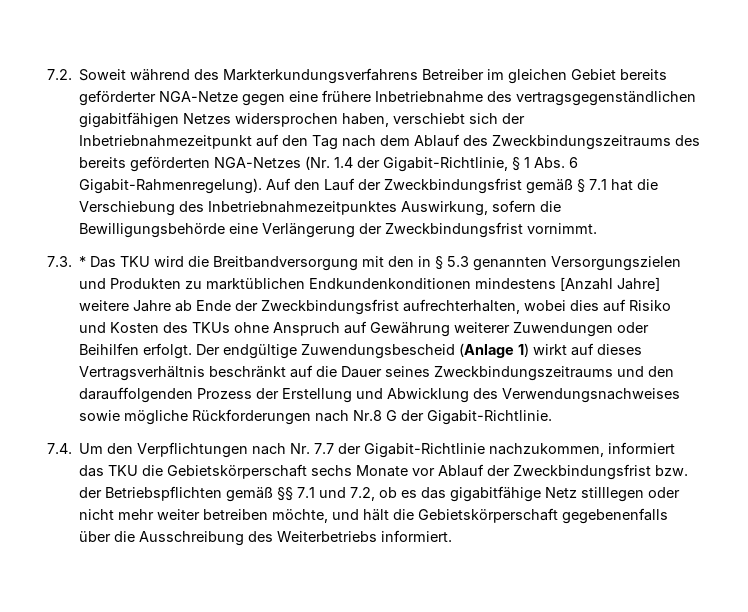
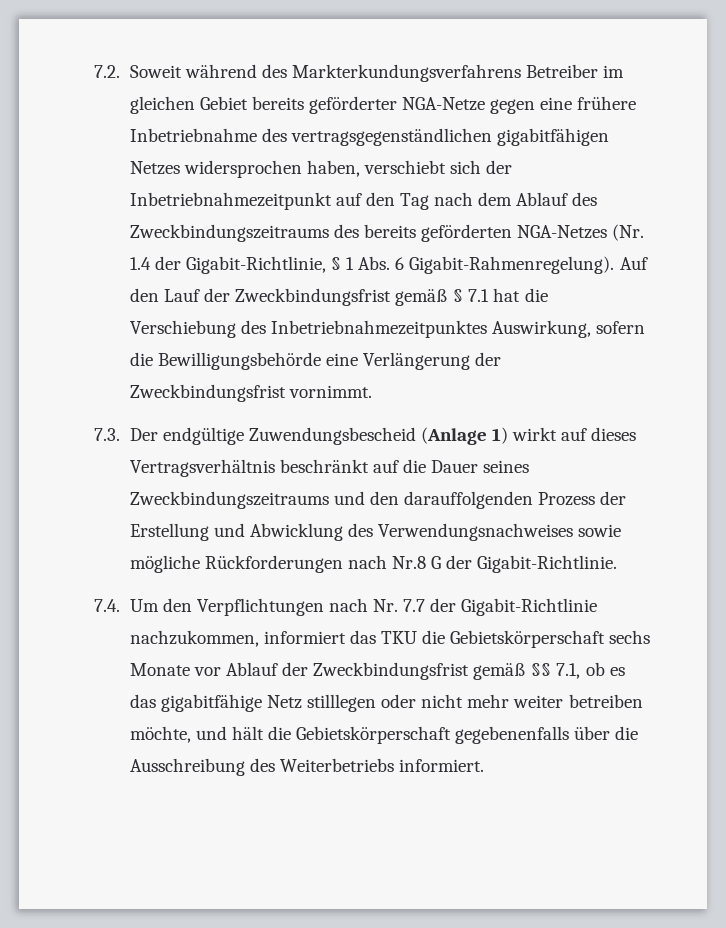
[79,256,682,271] [79,277,661,291] [79,299,672,315] [79,321,650,337] [79,343,193,359] * Das TKU wird die Breitbandversorgung mit den in § 5.3 genannten Versorgungszielen und Produkten zu marktüblichen Endkundenkonditionen mindestens [Anzahl Jahre] weitere Jahre ab Ende der Zweckbindungsfrist aufrechterhalten, wobei dies auf Risiko und Kosten des TKUs ohne Anspruch auf Gewährung weiterer Zuwendungen oder Beihilfen erfolgt. -> (120, 434) none
[655,465,689,476] [79,486,376,502] bzw. der Betriebspflichten gemäß §§ 7.1 und 7.2, -> [473,663,581,680] gemäß §§ 7.1,

